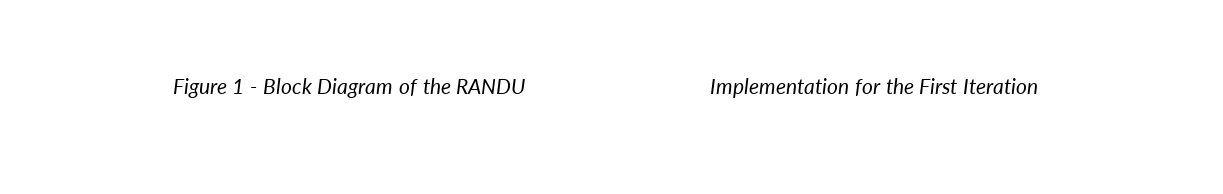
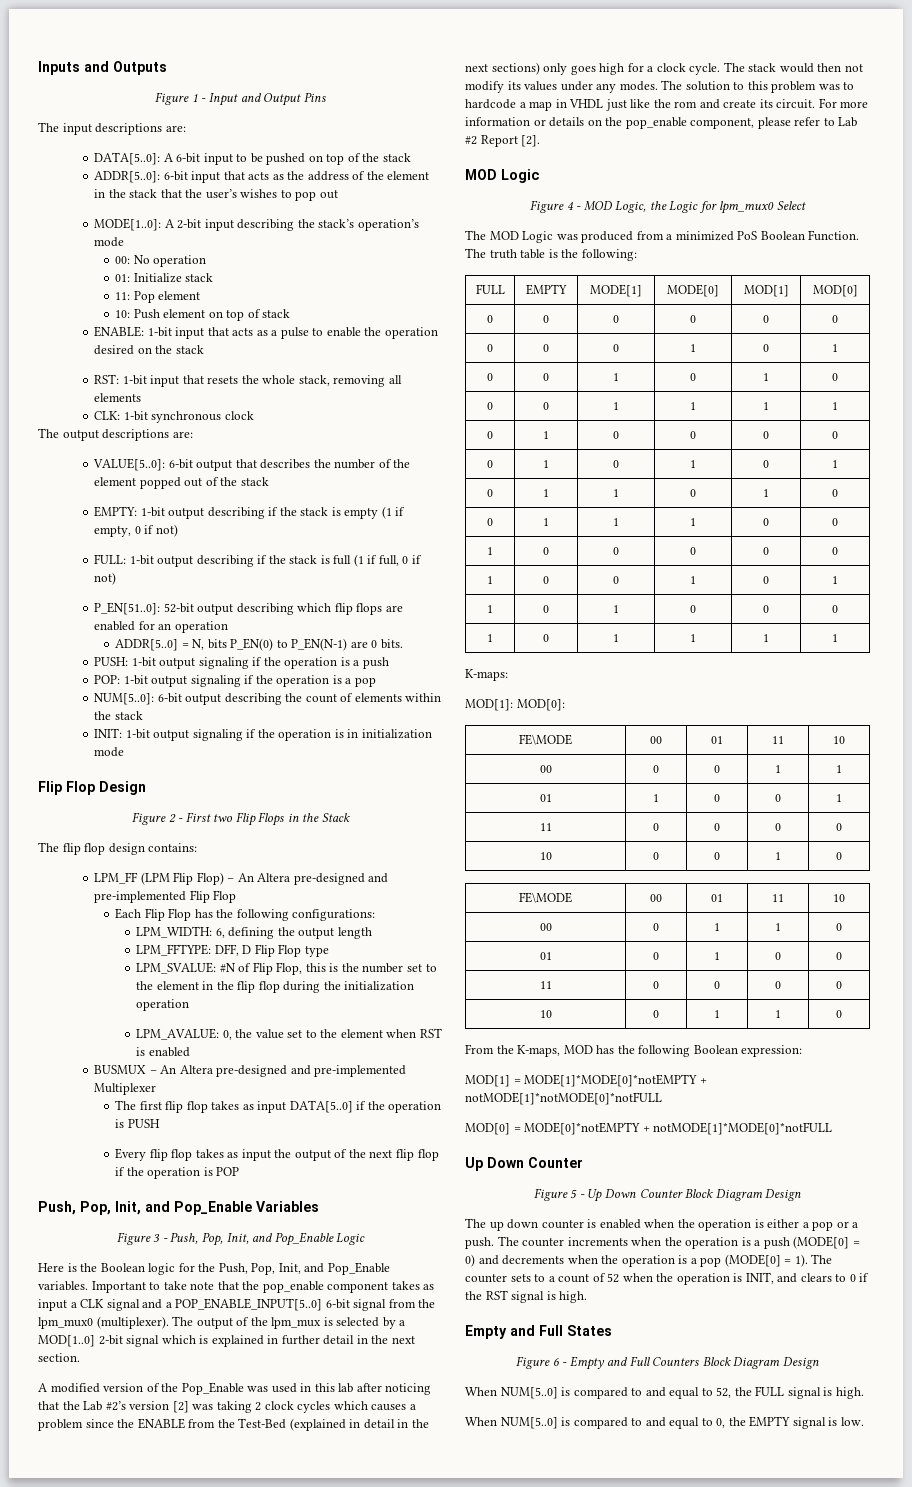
[172,78,1038,98] Figure 1 - Block Diagram of the RANDU Implementation for the First Iteration -> [38,61,167,75] [155,92,326,106] [38,122,186,135] [94,152,411,165] [94,171,430,183] [94,189,338,201] [94,218,419,231] [94,237,125,247] [115,255,207,267] [115,273,214,283] [115,291,201,303] [115,309,291,321] [94,326,438,339] [94,345,204,355] [94,374,402,387] [94,393,142,402] [94,411,254,423] [38,428,193,441] [93,458,411,471] [94,477,269,489] [94,506,406,519] [94,524,178,537] [94,554,422,567] [94,572,117,585] [94,602,403,615] [94,621,228,633] [115,638,403,651] [94,657,389,669] [94,675,376,687] [94,693,442,705] [94,711,143,720] [94,728,432,741] [94,747,125,757] [38,781,146,795] [132,812,350,826] [38,842,198,855] [94,872,389,885] [94,890,237,903] [115,908,376,921] [136,926,372,939] [136,944,329,957] [136,962,437,975] [136,981,415,993] [136,999,190,1011] [136,1028,442,1040] [136,1047,190,1057] [94,1065,407,1077] [94,1083,157,1095] [115,1100,442,1113] [115,1119,160,1128] [115,1148,439,1161] [115,1167,240,1179] [38,1201,319,1215] [116,1232,366,1246] [38,1262,390,1275] [38,1281,435,1293] [38,1298,436,1311] [38,1316,406,1329] [38,1335,415,1347] [38,1353,80,1362] [38,1382,432,1395] [38,1401,416,1413] [38,1418,429,1431] [465,62,863,75] [465,80,855,93] [465,98,869,111] [465,117,858,129] [465,135,541,147] [465,169,539,183] [530,200,806,214] [465,230,860,243] [465,248,637,261] [475,284,505,294] [526,284,567,295] [590,284,642,297] [667,284,719,297] [743,285,789,297] [812,285,858,297] [487,315,493,323] [543,315,549,323] [613,315,619,323] [690,315,696,323] [763,315,769,323] [832,315,838,323] [487,344,493,352] [543,344,549,352] [613,344,619,352] [690,344,696,352] [763,344,769,352] [832,344,838,352] [487,373,493,381] [543,373,549,381] [613,373,619,381] [690,373,696,381] [763,373,769,381] [832,373,838,381] [487,402,493,410] [543,402,549,410] [613,402,619,410] [690,402,696,410] [763,402,769,410] [832,402,838,410] [487,431,493,439] [543,431,549,439] [613,431,619,439] [690,431,696,439] [763,431,769,439] [832,431,838,439] [487,460,493,468] [543,460,549,468] [613,460,619,468] [690,460,696,468] [763,460,769,468] [832,460,838,468] [487,489,493,497] [543,489,549,497] [613,489,619,497] [690,489,696,497] [763,489,769,497] [832,489,838,497] [487,518,493,526] [543,518,549,526] [613,518,619,526] [690,518,696,526] [763,518,769,526] [832,518,838,526] [487,547,493,555] [543,547,549,555] [613,547,619,555] [690,547,696,555] [763,547,769,555] [832,547,838,555] [487,576,493,584] [543,576,549,584] [613,576,619,584] [690,576,696,584] [763,576,769,584] [832,576,838,584] [487,605,493,613] [543,605,549,613] [613,605,619,613] [690,605,696,613] [763,605,769,613] [832,605,838,613] [487,634,493,642] [543,634,549,642] [613,634,619,642] [690,634,696,642] [763,634,769,642] [832,634,838,642] [465,669,508,681] [465,699,565,711] [519,734,572,745] [650,736,662,744] [711,736,723,744] [772,736,784,744] [833,736,845,744] [539,765,552,773] [653,765,659,773] [714,765,720,773] [775,765,781,773] [836,765,842,773] [539,794,552,802] [653,794,659,802] [714,794,720,802] [775,794,781,802] [836,794,842,802] [539,823,552,831] [653,823,659,831] [714,823,720,831] [775,823,781,831] [836,823,842,831] [539,852,552,860] [653,852,659,860] [714,852,720,860] [775,852,781,860] [836,852,842,860] [519,892,572,903] [650,894,662,902] [711,894,723,902] [772,894,784,902] [833,894,845,902] [539,923,552,931] [653,923,659,931] [714,923,720,931] [775,923,781,931] [836,923,842,931] [539,952,552,960] [653,952,659,960] [714,952,720,960] [775,952,781,960] [836,952,842,960] [539,981,552,989] [653,981,659,989] [714,981,720,989] [775,981,781,989] [836,981,842,989] [539,1010,552,1018] [653,1010,659,1018] [714,1010,720,1018] [775,1010,781,1018] [836,1010,842,1018] [465,1044,803,1057] [465,1074,707,1087] [465,1092,662,1105] [465,1122,833,1135] [465,1157,583,1171] [533,1188,802,1202] [465,1218,859,1231] [465,1236,860,1249] [465,1254,833,1267] [465,1272,870,1285] [465,1290,588,1303] [465,1325,612,1339] [516,1356,819,1370] [465,1386,864,1399] [465,1416,864,1429] Inputs and Outputs // Figure 1 - Input and Output Pins // The input descriptions are: // DATA[5..0]: A 6-bit input to be pushed on top of the stack // ADDR[5..0]: 6-bit input that acts as the address of the element in the stack that the user’s wishes to pop out // MODE[1..0]: A 2-bit input describing the stack’s operation’s mode // 00: No operation // 01: Initialize stack // 11: Pop element // 10: Push element on top of stack // ENABLE: 1-bit input that acts as a pulse to enable the operation desired on the stack // RST: 1-bit input that resets the whole stack, removing all elements // CLK: 1-bit synchronous clock // The output descriptions are: // VALUE[5..0]: 6-bit output that describes the number of the element popped out of the stack // EMPTY: 1-bit output describing if the stack is empty (1 if empty, 0 if not) // FULL: 1-bit output describing if the stack is full (1 if full, 0 if not) // P_EN[51..0]: 52-bit output describing which flip flops are enabled for an operation // ADDR[5..0] = N, bits P_EN(0) to P_EN(N-1) are 0 bits. // PUSH: 1-bit output signaling if the operation is a push // POP: 1-bit output signaling if the operation is a pop // NUM[5..0]: 6-bit output describing the count of elements within the stack // INIT: 1-bit output signaling if the operation is in initialization mode // Flip Flop Design // Figure 2 - First two Flip Flops in the Stack // The flip flop design contains: // LPM_FF (LPM Flip Flop) – An Altera pre-designed and pre-implemented Flip Flop // Each Flip Flop has the following configurations: // LPM_WIDTH: 6, defining the output length // LPM_FFTYPE: DFF, D Flip Flop type // LPM_SVALUE: #N of Flip Flop, this is the number set to the element in the flip flop during the initialization operation // LPM_AVALUE: 0, the value set to the element when RST is enabled // BUSMUX – An Altera pre-designed and pre-implemented Multiplexer // The first flip flop takes as input DATA[5..0] if the operation is PUSH // Every flip flop takes as input the output of the next flip flop if the operation is POP // Push, Pop, Init, and Pop_Enable Variables // Figure 3 - Push, Pop, Init, and Pop_Enable Logic // Here is the Boolean logic for the Push, Pop, Init, and Pop_Enable variables. Important to take note that the pop_enable component takes as input a CLK signal and a POP_ENABLE_INPUT[5..0] 6-bit signal from the lpm_mux0 (multiplexer). The output of the lpm_mux is selected by a MOD[1..0] 2-bit signal which is explained in further detail in the next section. // A modified version of the Pop_Enable was used in this lab after noticing that the Lab #2’s version [2] was taking 2 clock cycles which causes a problem since the ENABLE from the Test-Bed (explained in detail in the next sections) only goes high for a clock cycle. The stack would then not modify its values under any modes. The solution to this problem was to hardcode a map in VHDL just like the rom and create its circuit. For more information or details on the pop_enable component, please refer to Lab #2 Report [2]. // MOD Logic // Figure 4 - MOD Logic, the Logic for lpm_mux0 Select // The MOD Logic was produced from a minimized PoS Boolean Function. The truth table is the following: // FULL | EMPTY | MODE[1] | MODE[0] | MOD[1] | MOD[0] // 0 | 0 | 0 | 0 | 0 | 0 // 0 | 0 | 0 | 1 | 0 | 1 // 0 | 0 | 1 | 0 | 1 | 0 // 0 | 0 | 1 | 1 | 1 | 1 // 0 | 1 | 0 | 0 | 0 | 0 // 0 | 1 | 0 | 1 | 0 | 1 // 0 | 1 | 1 | 0 | 1 | 0 // 0 | 1 | 1 | 1 | 0 | 0 // 1 | 0 | 0 | 0 | 0 | 0 // 1 | 0 | 0 | 1 | 0 | 1 // 1 | 0 | 1 | 0 | 0 | 0 // 1 | 0 | 1 | 1 | 1 | 1 // K-maps: // MOD[1]: MOD[0]: // FE\MODE | 00 | 01 | 11 | 10 // 00 | 0 | 0 | 1 | 1 // 01 | 1 | 0 | 0 | 1 // 11 | 0 | 0 | 0 | 0 // 10 | 0 | 0 | 1 | 0 // FE\MODE | 00 | 01 | 11 | 10 // 00 | 0 | 1 | 1 | 0 // 01 | 0 | 1 | 0 | 0 // 11 | 0 | 0 | 0 | 0 // 10 | 0 | 1 | 1 | 0 // From the K-maps, MOD has the following Boolean expression: // MOD[1] = MODE[1]*MODE[0]*notEMPTY + notMODE[1]*notMODE[0]*notFULL // MOD[0] = MODE[0]*notEMPTY + notMODE[1]*MODE[0]*notFULL // Up Down Counter // Figure 5 - Up Down Counter Block Diagram Design // The up down counter is enabled when the operation is either a pop or a push. The counter increments when the operation is a push (MODE[0] = 0) and decrements when the operation is a pop (MODE[0] = 1). The counter sets to a count of 52 when the operation is INIT, and clears to 0 if the RST signal is high. // Empty and Full States // Figure 6 - Empty and Full Counters Block Diagram Design // When NUM[5..0] is compared to and equal to 52, the FULL signal is high. // When NUM[5..0] is compared to and equal to 0, the EMPTY signal is low.

